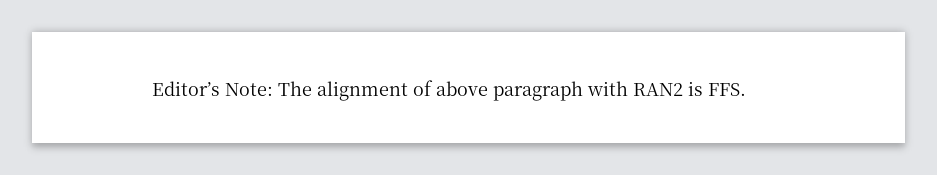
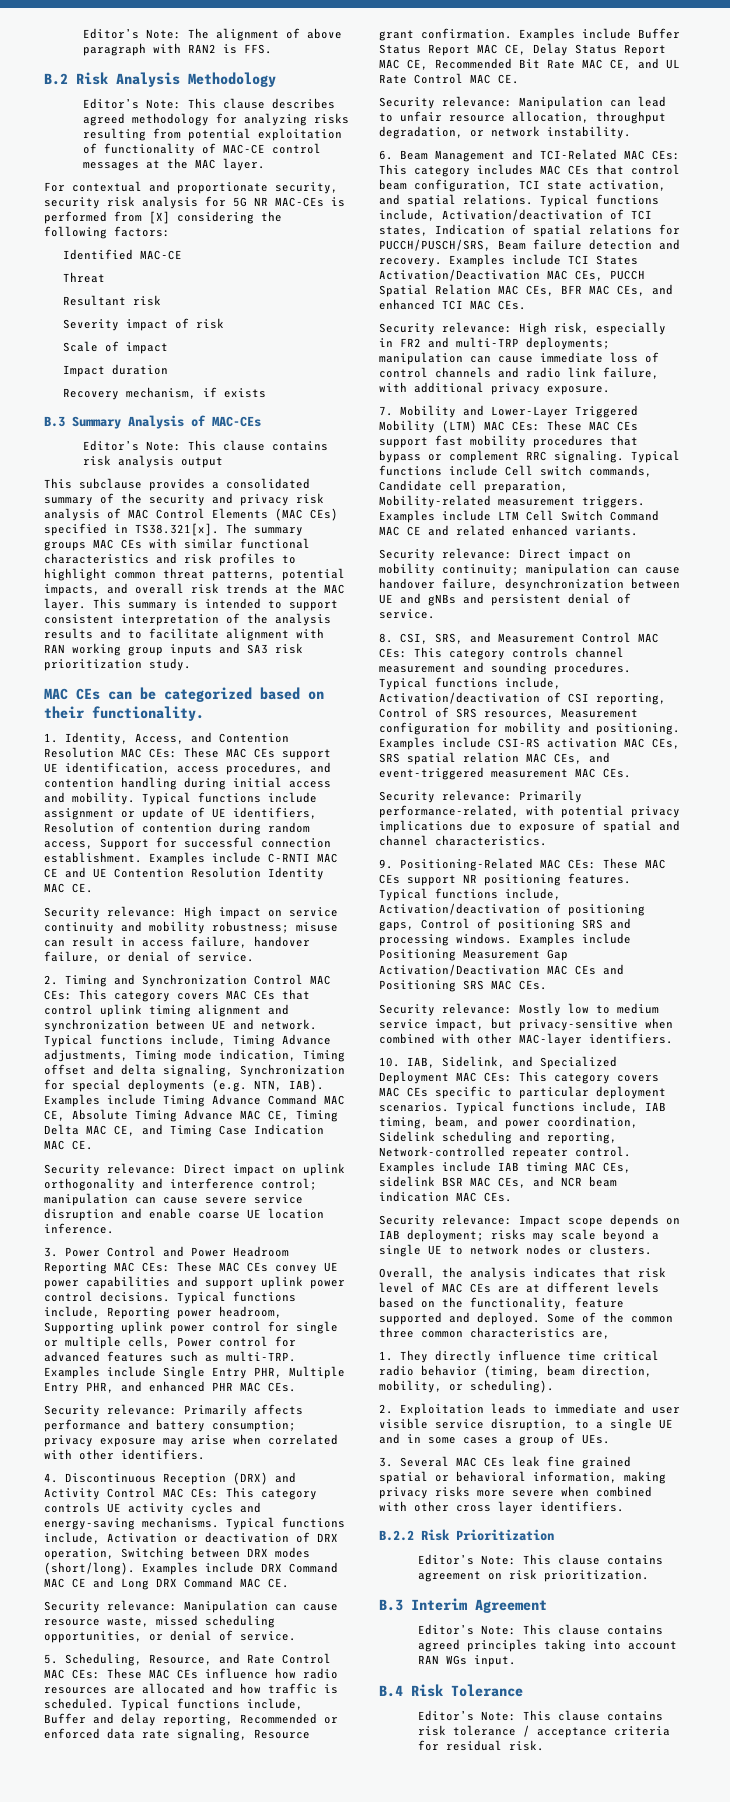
(746, 89) none -> [44,72,276,87] [82,98,335,109] [82,113,349,126] [82,128,342,141] [82,143,321,156] [82,158,265,171] [44,181,338,194] [44,196,345,209] [44,211,282,224] [44,226,170,239] [63,249,183,260] [63,272,106,283] [63,295,162,306] [63,318,225,331] [63,341,169,354] [63,364,169,377] [63,387,267,400] [44,415,261,429] [82,440,328,451] [82,455,223,468] [44,478,310,491] [44,493,324,506] [44,508,338,521] [44,523,303,536] [44,538,310,551] [44,553,296,566] [44,568,345,581] [44,583,345,596] [44,598,338,611] [44,613,331,626] [44,628,324,641] [44,643,303,656] [44,658,191,671] [44,687,324,702] [44,706,204,721] [44,732,289,745] [44,747,331,760] [44,762,331,775] [44,777,331,790] [44,792,317,805] [44,807,317,820] [44,822,310,835] [44,837,331,850] [44,852,338,865] [44,867,324,880] [44,883,93,893] [44,906,338,919] [44,921,338,934] [44,936,310,948] [44,951,254,963] [44,974,331,987] [44,989,310,1002] [44,1004,289,1017] [44,1019,317,1032] [44,1034,331,1047] [44,1049,345,1062] [44,1064,345,1077] [44,1079,324,1092] [44,1094,345,1107] [44,1109,338,1122] [44,1124,324,1137] [44,1140,93,1150] [44,1163,345,1176] [44,1178,317,1191] [44,1193,303,1206] [44,1208,324,1221] [44,1223,114,1234] [44,1246,289,1257] [44,1261,338,1274] [44,1276,345,1289] [44,1291,296,1304] [44,1306,282,1319] [44,1321,338,1334] [44,1336,296,1349] [44,1351,296,1362] [44,1366,345,1379] [44,1381,296,1394] [44,1404,303,1417] [44,1419,296,1432] [44,1434,338,1447] [44,1449,205,1460] [44,1472,296,1485] [44,1487,317,1500] [44,1502,261,1515] [44,1517,345,1530] [44,1532,338,1544] [44,1547,310,1560] [44,1562,338,1575] [44,1577,289,1590] [44,1600,338,1613] [44,1615,275,1628] [44,1630,296,1643] [44,1653,331,1666] [44,1668,338,1679] [44,1683,338,1694] [44,1698,303,1711] [44,1713,338,1726] [44,1728,310,1741] [379,28,680,41] [379,43,666,56] [379,58,680,70] [379,73,519,84] [379,96,666,109] [379,111,666,124] [379,126,631,139] [379,149,680,162] [379,164,680,177] [379,179,666,192] [379,194,659,207] [379,209,652,221] [379,224,680,237] [379,239,680,251] [379,254,638,267] [379,269,645,281] [379,284,673,297] [379,299,526,310] [379,322,666,335] [379,337,610,350] [379,352,659,365] [379,367,659,379] [379,382,610,395] [379,405,638,418] [379,420,638,433] [379,435,638,448] [379,450,680,463] [379,465,652,477] [379,480,568,493] [379,495,645,508] [379,510,659,523] [379,525,638,536] [379,548,631,561] [379,563,680,576] [379,578,680,591] [379,593,631,606] [379,609,435,619] [379,632,659,644] [379,647,624,660] [379,662,631,675] [379,677,561,690] [379,692,666,705] [379,707,638,719] [379,722,680,735] [379,737,680,750] [379,752,610,765] [379,767,631,780] [379,790,582,803] [379,805,680,818] [379,820,680,833] [379,835,547,846] [379,858,666,871] [379,873,631,886] [379,888,561,901] [379,903,645,916] [379,918,631,931] [379,933,631,946] [379,949,568,961] [379,964,624,976] [379,980,547,992] [379,1003,659,1016] [379,1018,673,1031] [379,1033,673,1046] [379,1056,617,1069] [379,1071,659,1084] [379,1086,666,1099] [379,1101,666,1114] [379,1116,638,1129] [379,1131,617,1144] [379,1146,631,1159] [379,1161,631,1174] [379,1176,617,1188] [379,1191,512,1202] [379,1214,680,1227] [379,1229,659,1242] [379,1244,652,1257] [379,1267,666,1280] [379,1282,659,1293] [379,1297,624,1310] [379,1312,673,1325] [379,1327,610,1339] [379,1350,659,1363] [379,1365,652,1378] [379,1380,554,1393] [379,1403,680,1416] [379,1418,673,1431] [379,1433,610,1446] [379,1456,631,1469] [379,1471,666,1484] [379,1486,652,1499] [379,1501,624,1514] [379,1529,554,1541] [417,1554,663,1565] [417,1569,649,1582] [379,1598,547,1613] [417,1624,663,1635] [417,1639,677,1652] [417,1655,516,1667] [379,1684,523,1697] [417,1710,663,1721] [417,1725,670,1738] [417,1740,544,1751] // B.2 Risk Analysis Methodology // Editor’s Note: This clause describes agreed methodology for analyzing risks resulting from potential exploitation of functionality of MAC-CE control messages at the MAC layer. // For contextual and proportionate security, security risk analysis for 5G NR MAC-CEs is performed from [X] considering the following factors: // Identified MAC-CE // Threat // Resultant risk // Severity impact of risk // Scale of impact // Impact duration // Recovery mechanism, if exists // B.3 Summary Analysis of MAC-CEs // Editor’s Note: This clause contains risk analysis output // This subclause provides a consolidated summary of the security and privacy risk analysis of MAC Control Elements (MAC CEs) specified in TS38.321[x]. The summary groups MAC CEs with similar functional characteristics and risk profiles to highlight common threat patterns, potential impacts, and overall risk trends at the MAC layer. This summary is intended to support consistent interpretation of the analysis results and to facilitate alignment with RAN working group inputs and SA3 risk prioritization study. // MAC CEs can be categorized based on their functionality. // 1. Identity, Access, and Contention Resolution MAC CEs: These MAC CEs support UE identification, access procedures, and contention handling during initial access and mobility. Typical functions include assignment or update of UE identifiers, Resolution of contention during random access, Support for successful connection establishment. Examples include C-RNTI MAC CE and UE Contention Resolution Identity MAC CE. // Security relevance: High impact on service continuity and mobility robustness; misuse can result in access failure, handover failure, or denial of service. // 2. Timing and Synchronization Control MAC CEs: This category covers MAC CEs that control uplink timing alignment and synchronization between UE and network. Typical functions include, Timing Advance adjustments, Timing mode indication, Timing offset and delta signaling, Synchronization for special deployments (e.g. NTN, IAB). Examples include Timing Advance Command MAC CE, Absolute Timing Advance MAC CE, Timing Delta MAC CE, and Timing Case Indication MAC CE. // Security relevance: Direct impact on uplink orthogonality and interference control; manipulation can cause severe service disruption and enable coarse UE location inference. // 3. Power Control and Power Headroom Reporting MAC CEs: These MAC CEs convey UE power capabilities and support uplink power control decisions. Typical functions include, Reporting power headroom, Supporting uplink power control for single or multiple cells, Power control for advanced features such as multi-TRP. Examples include Single Entry PHR, Multiple Entry PHR, and enhanced PHR MAC CEs. // Security relevance: Primarily affects performance and battery consumption; privacy exposure may arise when correlated with other identifiers. // 4. Discontinuous Reception (DRX) and Activity Control MAC CEs: This category controls UE activity cycles and energy-saving mechanisms. Typical functions include, Activation or deactivation of DRX operation, Switching between DRX modes (short/long). Examples include DRX Command MAC CE and Long DRX Command MAC CE. // Security relevance: Manipulation can cause resource waste, missed scheduling opportunities, or denial of service. // 5. Scheduling, Resource, and Rate Control MAC CEs: These MAC CEs influence how radio resources are allocated and how traffic is scheduled. Typical functions include, Buffer and delay reporting, Recommended or enforced data rate signaling, Resource grant confirmation. Examples include Buffer Status Report MAC CE, Delay Status Report MAC CE, Recommended Bit Rate MAC CE, and UL Rate Control MAC CE. // Security relevance: Manipulation can lead to unfair resource allocation, throughput degradation, or network instability. // 6. Beam Management and TCI-Related MAC CEs: This category includes MAC CEs that control beam configuration, TCI state activation, and spatial relations. Typical functions include, Activation/deactivation of TCI states, Indication of spatial relations for PUCCH/PUSCH/SRS, Beam failure detection and recovery. Examples include TCI States Activation/Deactivation MAC CEs, PUCCH Spatial Relation MAC CEs, BFR MAC CEs, and enhanced TCI MAC CEs. // Security relevance: High risk, especially in FR2 and multi-TRP deployments; manipulation can cause immediate loss of control channels and radio link failure, with additional privacy exposure. // 7. Mobility and Lower-Layer Triggered Mobility (LTM) MAC CEs: These MAC CEs support fast mobility procedures that bypass or complement RRC signaling. Typical functions include Cell switch commands, Candidate cell preparation, Mobility-related measurement triggers. Examples include LTM Cell Switch Command MAC CE and related enhanced variants. // Security relevance: Direct impact on mobility continuity; manipulation can cause handover failure, desynchronization between UE and gNBs and persistent denial of service. // 8. CSI, SRS, and Measurement Control MAC CEs: This category controls channel measurement and sounding procedures. Typical functions include, Activation/deactivation of CSI reporting, Control of SRS resources, Measurement configuration for mobility and positioning. Examples include CSI-RS activation MAC CEs, SRS spatial relation MAC CEs, and event-triggered measurement MAC CEs. // Security relevance: Primarily performance-related, with potential privacy implications due to exposure of spatial and channel characteristics. // 9. Positioning-Related MAC CEs: These MAC CEs support NR positioning features. Typical functions include, Activation/deactivation of positioning gaps, Control of positioning SRS and processing windows. Examples include Positioning Measurement Gap Activation/Deactivation MAC CEs and Positioning SRS MAC CEs. // Security relevance: Mostly low to medium service impact, but privacy-sensitive when combined with other MAC-layer identifiers. // 10. IAB, Sidelink, and Specialized Deployment MAC CEs: This category covers MAC CEs specific to particular deployment scenarios. Typical functions include, IAB timing, beam, and power coordination, Sidelink scheduling and reporting, Network-controlled repeater control. Examples include IAB timing MAC CEs, sidelink BSR MAC CEs, and NCR beam indication MAC CEs. // Security relevance: Impact scope depends on IAB deployment; risks may scale beyond a single UE to network nodes or clusters. // Overall, the analysis indicates that risk level of MAC CEs are at different levels based on the functionality, feature supported and deployed. Some of the common three common characteristics are, // 1. They directly influence time critical radio behavior (timing, beam direction, mobility, or scheduling). // 2. Exploitation leads to immediate and user visible service disruption, to a single UE and in some cases a group of UEs. // 3. Several MAC CEs leak fine grained spatial or behavioral information, making privacy risks more severe when combined with other cross layer identifiers. // B.2.2 Risk Prioritization // Editor’s Note: This clause contains agreement on risk prioritization. // B.3 Interim Agreement // Editor’s Note: This clause contains agreed principles taking into account RAN WGs input. // B.4 Risk Tolerance // Editor’s Note: This clause contains risk tolerance / acceptance criteria for residual risk.

